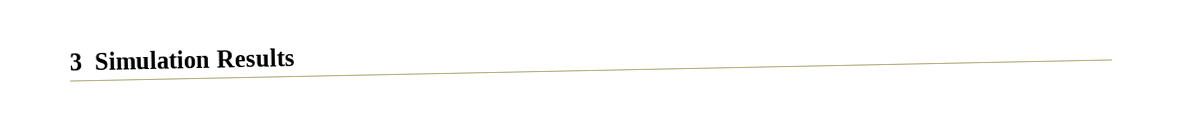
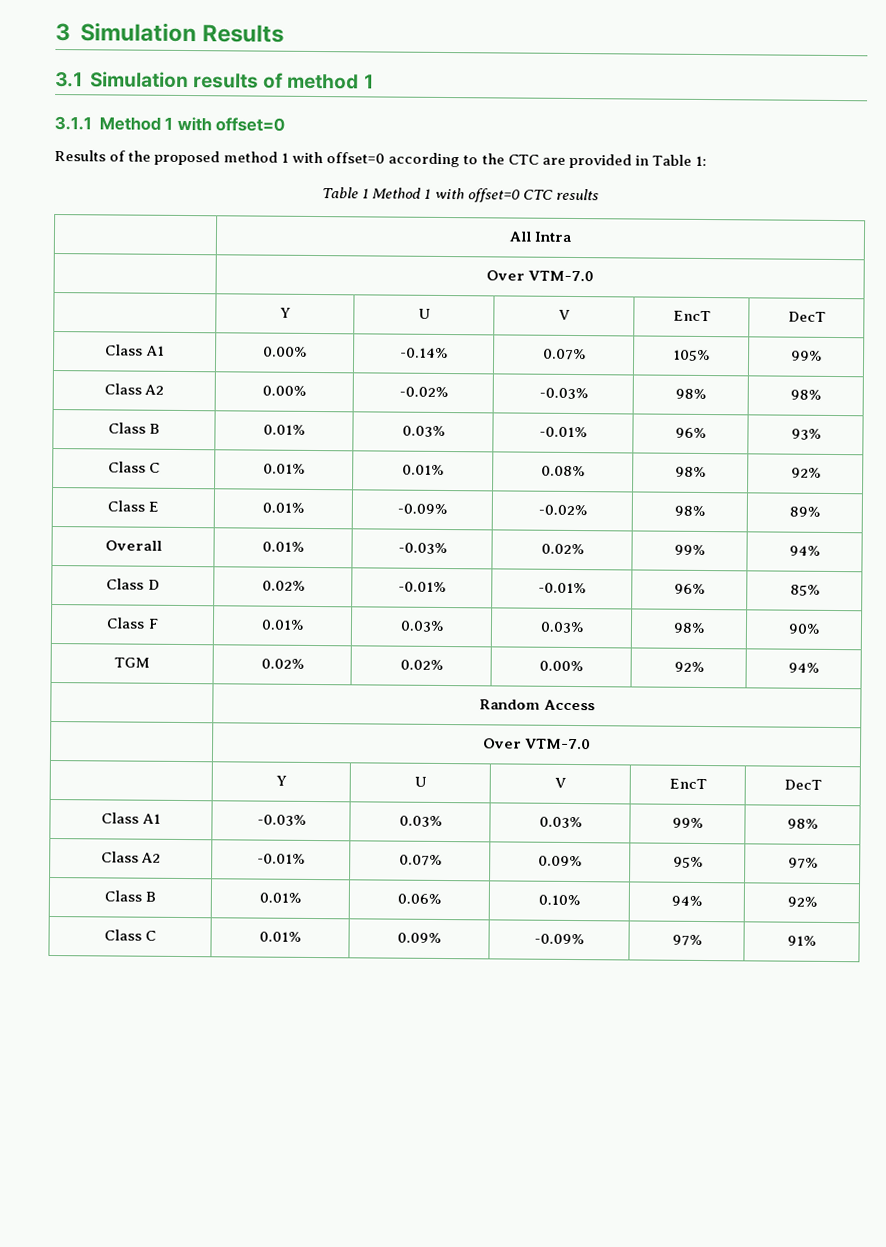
(295, 57) none -> [55,71,374,90] [54,116,286,132] [54,150,707,169] [322,187,599,203] [508,231,573,242] [485,270,595,282] [279,307,291,318] [417,308,431,319] [557,309,570,320] [672,310,711,322] [787,311,826,322] [105,344,165,356] [263,346,307,357] [400,347,448,359] [542,348,586,361] [673,349,710,362] [791,350,822,361] [103,383,165,395] [262,385,306,396] [398,386,448,398] [538,387,588,400] [675,388,706,400] [790,389,821,400] [107,422,161,434] [263,424,305,435] [401,425,445,438] [539,426,587,438] [675,427,706,439] [790,428,821,440] [107,461,161,473] [263,463,305,474] [402,464,444,475] [541,465,585,477] [675,466,706,478] [790,467,821,478] [106,500,160,512] [262,502,304,513] [397,503,447,515] [537,504,587,516] [674,505,705,517] [789,506,820,517] [104,540,162,551] [262,541,304,552] [397,542,447,555] [540,543,584,555] [674,544,705,556] [789,545,820,556] [106,578,160,590] [261,580,305,591] [398,581,446,593] [538,582,586,594] [674,583,705,595] [789,584,820,596] [106,617,159,629] [261,619,304,630] [399,620,444,632] [539,621,584,634] [673,622,705,634] [788,623,820,634] [114,657,150,668] [260,658,304,669] [399,659,443,670] [539,660,583,672] [673,661,704,673] [788,662,819,673] [479,699,595,711] [482,738,592,750] [275,775,287,786] [413,776,427,787] [553,777,566,788] [668,778,707,790] [783,779,822,790] [101,812,161,824] [256,814,306,826] [398,815,442,827] [538,816,582,829] [672,817,703,828] [787,818,818,829] [100,851,162,863] [257,853,305,864] [398,854,442,866] [538,855,582,867] [672,856,703,868] [787,857,818,869] [103,890,157,902] [259,892,301,903] [397,893,441,904] [538,894,580,906] [671,895,702,906] [786,896,817,907] [103,929,157,941] [259,931,301,942] [397,932,441,943] [534,933,584,945] [671,934,702,946] [787,935,816,946] // 3.1 Simulation results of method 1 // 3.1.1 Method 1 with offset=0 // Results of the proposed method 1 with offset=0 according to the CTC are provided in Table 1: // Table 1 Method 1 with offset=0 CTC results // | All Intra // | Over VTM-7.0 // | Y | U | V | EncT | DecT // Class A1 | 0.00% | -0.14% | 0.07% | 105% | 99% // Class A2 | 0.00% | -0.02% | -0.03% | 98% | 98% // Class B | 0.01% | 0.03% | -0.01% | 96% | 93% // Class C | 0.01% | 0.01% | 0.08% | 98% | 92% // Class E | 0.01% | -0.09% | -0.02% | 98% | 89% // Overall | 0.01% | -0.03% | 0.02% | 99% | 94% // Class D | 0.02% | -0.01% | -0.01% | 96% | 85% // Class F | 0.01% | 0.03% | 0.03% | 98% | 90% // TGM | 0.02% | 0.02% | 0.00% | 92% | 94% // | Random Access // | Over VTM-7.0 // | Y | U | V | EncT | DecT // Class A1 | -0.03% | 0.03% | 0.03% | 99% | 98% // Class A2 | -0.01% | 0.07% | 0.09% | 95% | 97% // Class B | 0.01% | 0.06% | 0.10% | 94% | 92% // Class C | 0.01% | 0.09% | -0.09% | 97% | 91%

